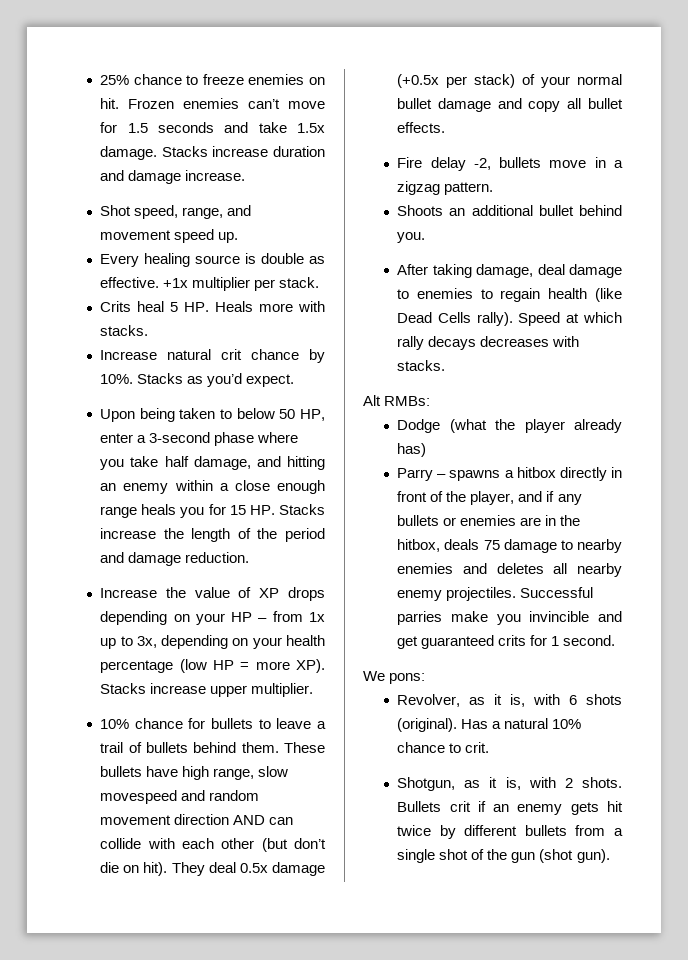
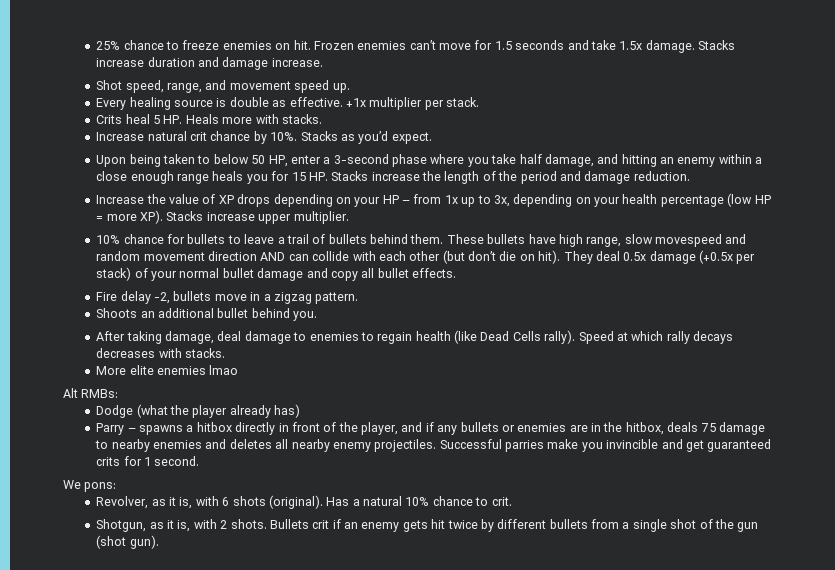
(446, 365) none -> [96,365,239,375] // More elite enemies lmao

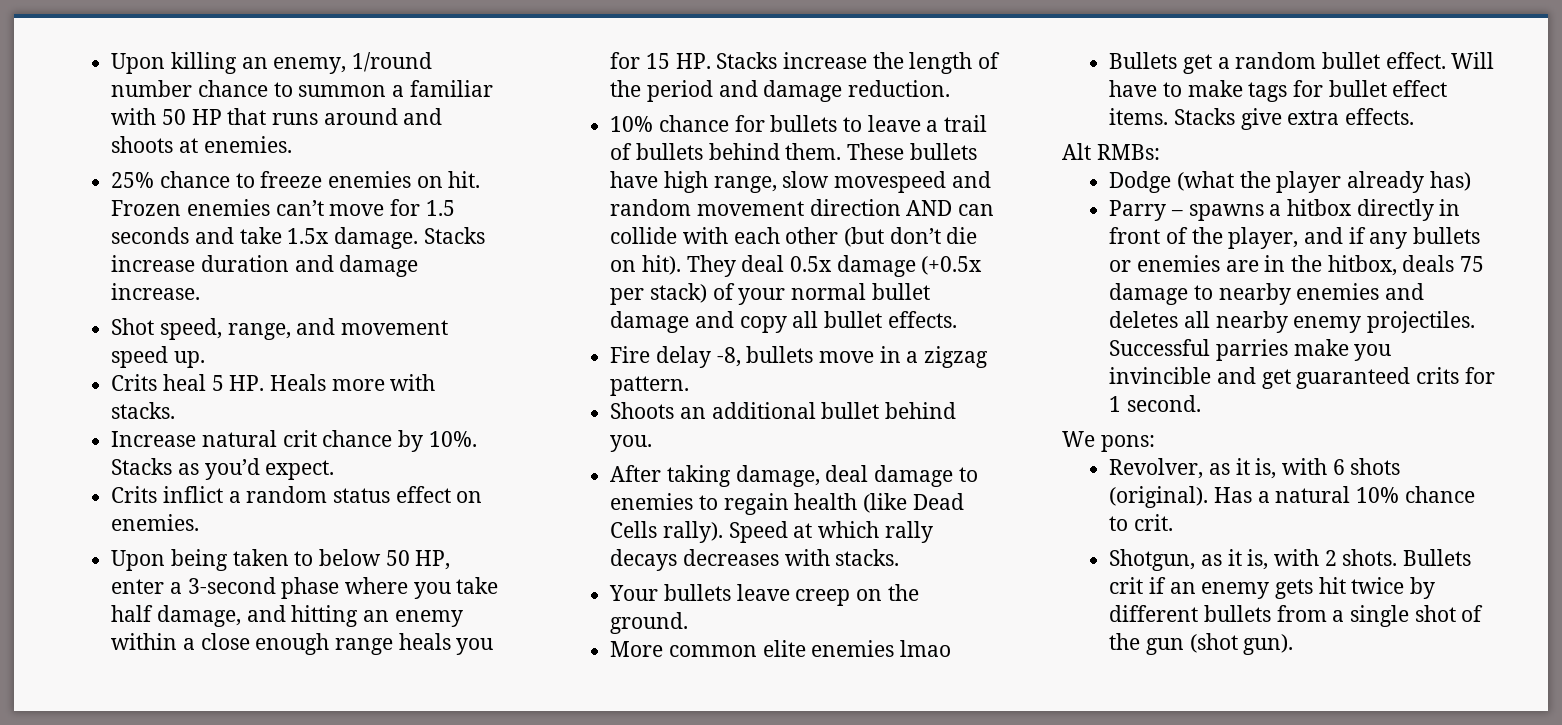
(96, 45) none -> [111,52,432,74] [111,80,493,97] [111,108,443,125] [111,136,292,153] Upon killing an enemy, 1/round number chance to summon a familiar with 50 HP that runs around and shoots at enemies. //
[96,97,480,110] // Every healing source is double as effective. +1x multiplier per stack. -> (205, 359) none
(432, 138) none -> [111,486,483,503] [111,514,200,531] // Crits inflict a random status effect on enemies.
[96,193,771,207] [96,210,349,224] // Increase the value of XP drops depending on your HP – from 1x up to 3x, depending on your health percentage (low HP = more XP). Stacks increase upper multiplier. -> (950, 88) none
[154,292,171,304] -2, -> [716,347,741,367] -8,
(226, 353) none -> [609,584,919,606] [610,612,689,634] // Your bullets leave creep on the ground.
(127, 370) none -> [668,645,757,657] common
(239, 370) none -> [1109,52,1495,74] [1109,80,1448,102] [1109,108,1414,130] // Bullets get a random bullet effect. Will have to make tags for bullet effect items. Stacks give extra effects.

